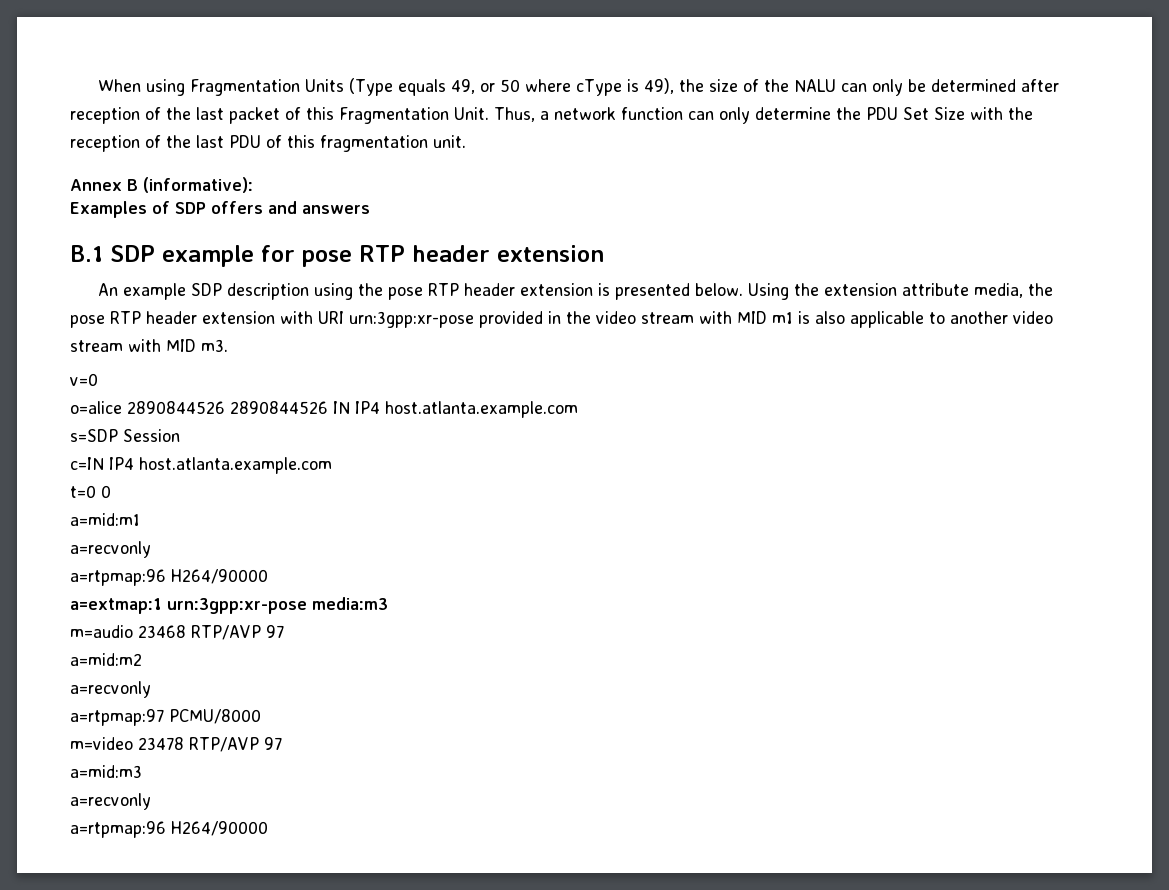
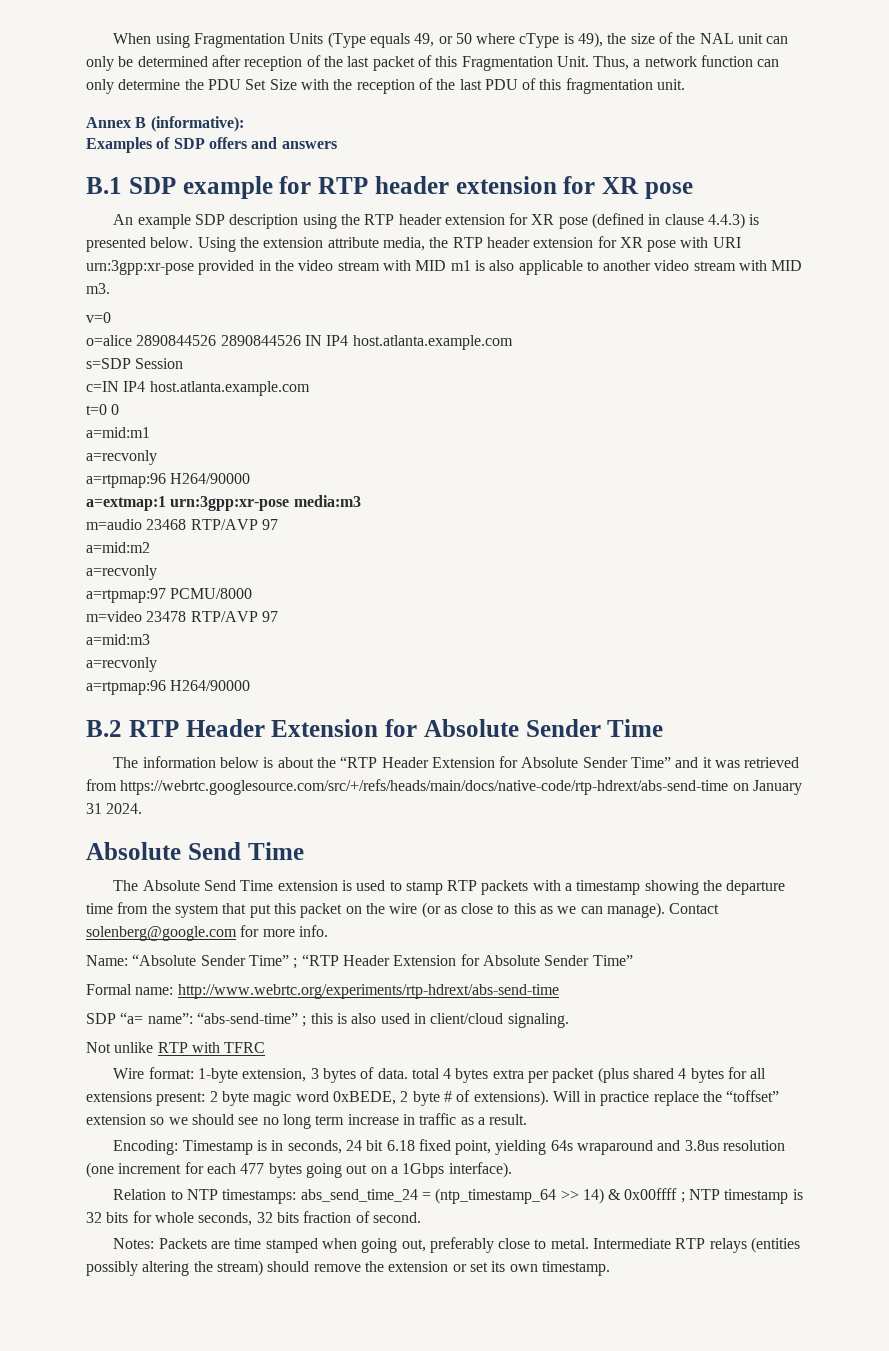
[793,79,836,92] NALU -> [699,33,764,44] NAL unit
[302,245,604,267] pose RTP header extension -> [318,176,693,199] RTP header extension for XR pose
[387,283,593,300] pose RTP header extension -> [364,213,746,229] RTP header extension for XR pose (defined in clause 4.4.3)
[70,311,275,328] pose RTP header extension -> [452,236,677,252] RTP header extension for XR pose
(268, 828) none -> [86,719,664,737] [113,756,800,768] [86,779,802,795] [86,803,143,814] [86,842,304,860] [113,880,786,895] [86,902,720,918] [86,925,328,941] [86,954,633,969] [86,984,559,999] [86,1012,569,1028] [86,1042,266,1053] [113,1067,767,1083] [86,1090,780,1106] [86,1113,528,1129] [113,1139,786,1155] [86,1162,512,1178] [113,1188,803,1204] [86,1211,421,1226] [113,1237,801,1253] [86,1260,610,1276] // B.2 RTP Header Extension for Absolute Sender Time // The information below is about the “RTP Header Extension for Absolute Sender Time” and it was retrieved from https://webrtc.googlesource.com/src/+/refs/heads/main/docs/native-code/rtp-hdrext/abs-send-time on January 31 2024. // Absolute Send Time // The Absolute Send Time extension is used to stamp RTP packets with a timestamp showing the departure time from the system that put this packet on the wire (or as close to this as we can manage). Contact solenberg@google.com for more info. // Name: “Absolute Sender Time” ; “RTP Header Extension for Absolute Sender Time” // Formal name: http://www.webrtc.org/experiments/rtp-hdrext/abs-send-time // SDP “a= name”: “abs-send-time” ; this is also used in client/cloud signaling. // Not unlike RTP with TFRC // Wire format: 1-byte extension, 3 bytes of data. total 4 bytes extra per packet (plus shared 4 bytes for all extensions present: 2 byte magic word 0xBEDE, 2 byte # of extensions). Will in practice replace the “toffset” extension so we should see no long term increase in traffic as a result. // Encoding: Timestamp is in seconds, 24 bit 6.18 fixed point, yielding 64s wraparound and 3.8us resolution (one increment for each 477 bytes going out on a 1Gbps interface). // Relation to NTP timestamps: abs_send_time_24 = (ntp_timestamp_64 >> 14) & 0x00ffff ; NTP timestamp is 32 bits for whole seconds, 32 bits fraction of second. // Notes: Packets are time stamped when going out, preferably close to metal. Intermediate RTP relays (entities possibly altering the stream) should remove the extension or set its own timestamp.

